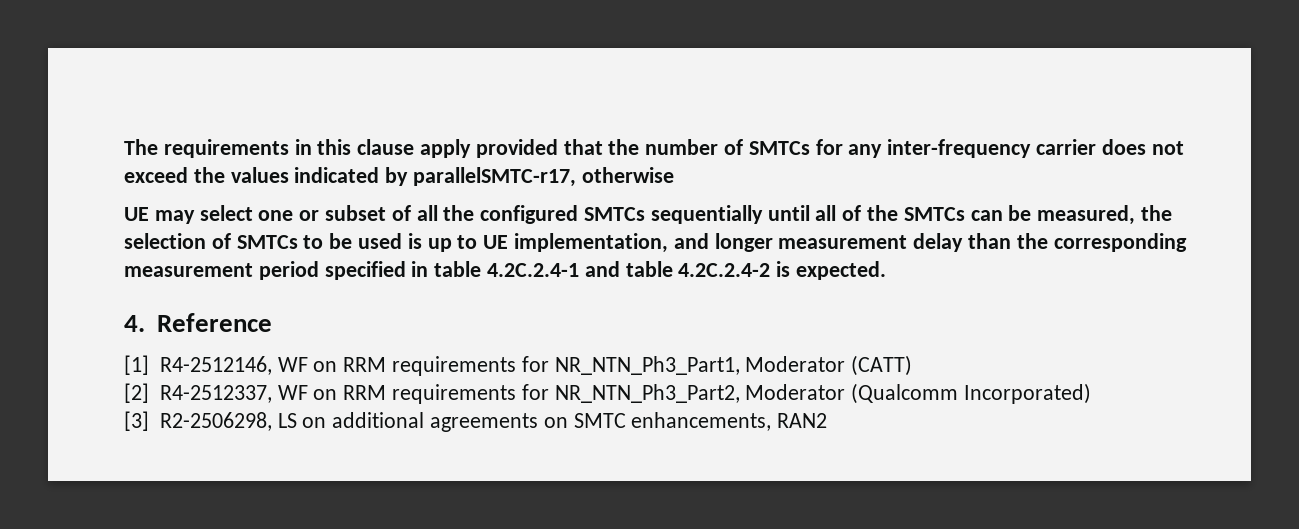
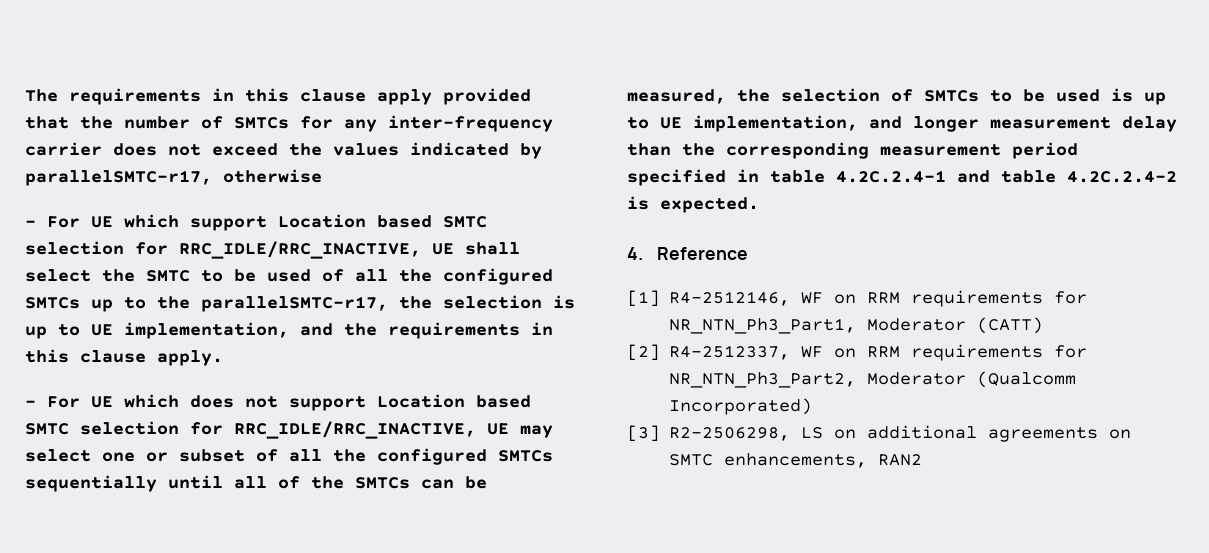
(674, 175) none -> [25,214,487,231] [25,241,520,259] [25,268,553,285] [25,295,575,312] [25,322,553,339] [25,349,223,366] [25,394,531,411] [25,421,476,439] - For UE which support Location based SMTC selection for RRC_IDLE/RRC_INACTIVE, UE shall select the SMTC to be used of all the configured SMTCs up to the parallelSMTC-r17, the selection is up to UE implementation, and the requirements in this clause apply. // - For UE which does not support Location based SMTC selection for RRC_IDLE/RRC_INACTIVE,

